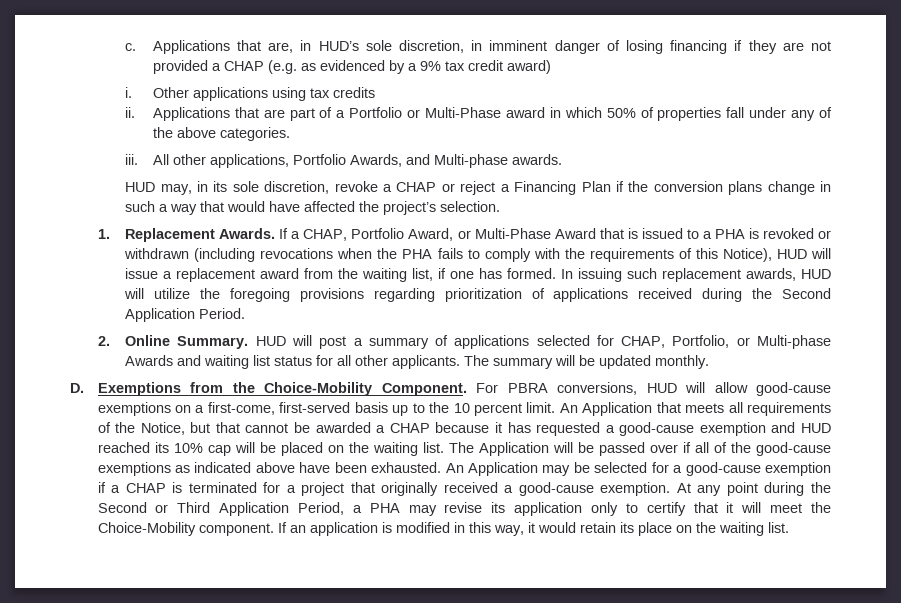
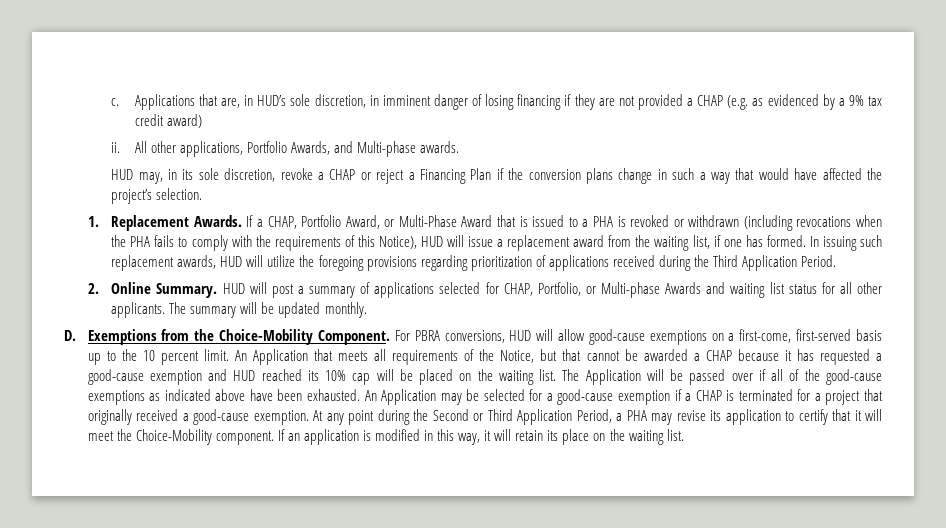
[125,87,375,101] [125,107,833,121] [152,127,290,141] [125,154,139,165] i. Other applications using tax credits // ii. Applications that are part of a Portfolio or Multi-Phase award in which 50% of properties fall under any of the above categories. // iii. -> [111,142,121,153] ii.
[782,288,831,299] Second -> [712,255,738,267] Third
[591,502,619,516] only -> (781, 417) none
[537,522,576,533] would -> [494,429,512,441] will

